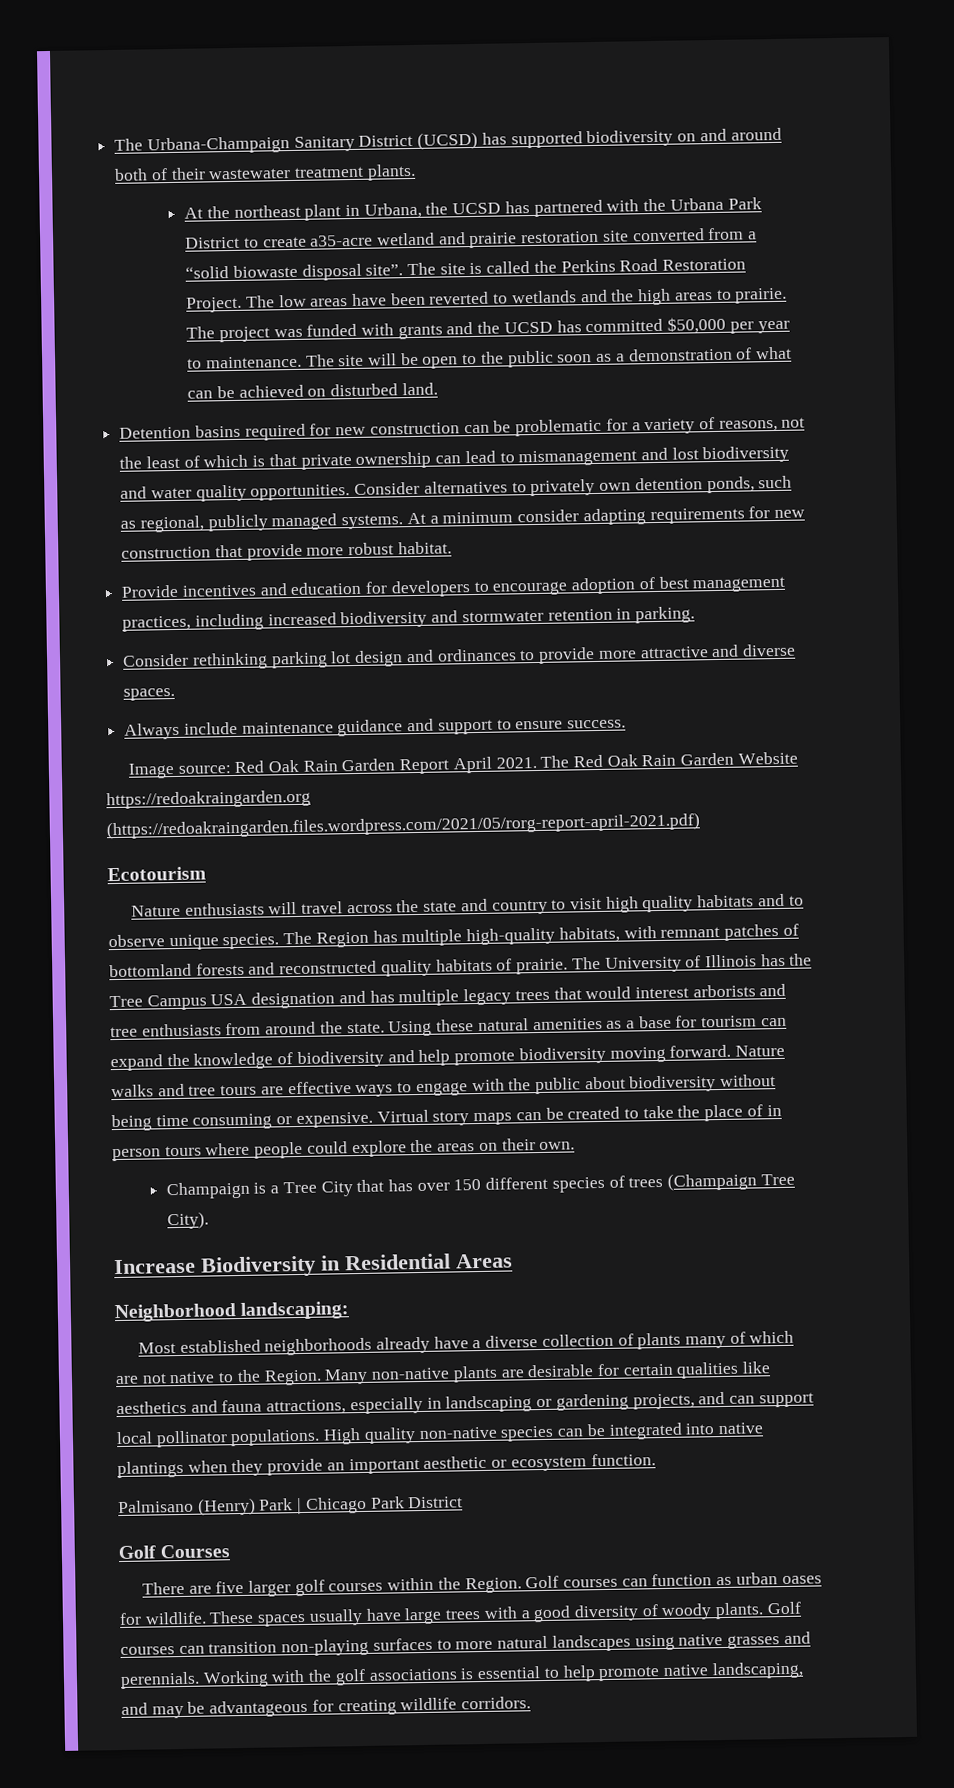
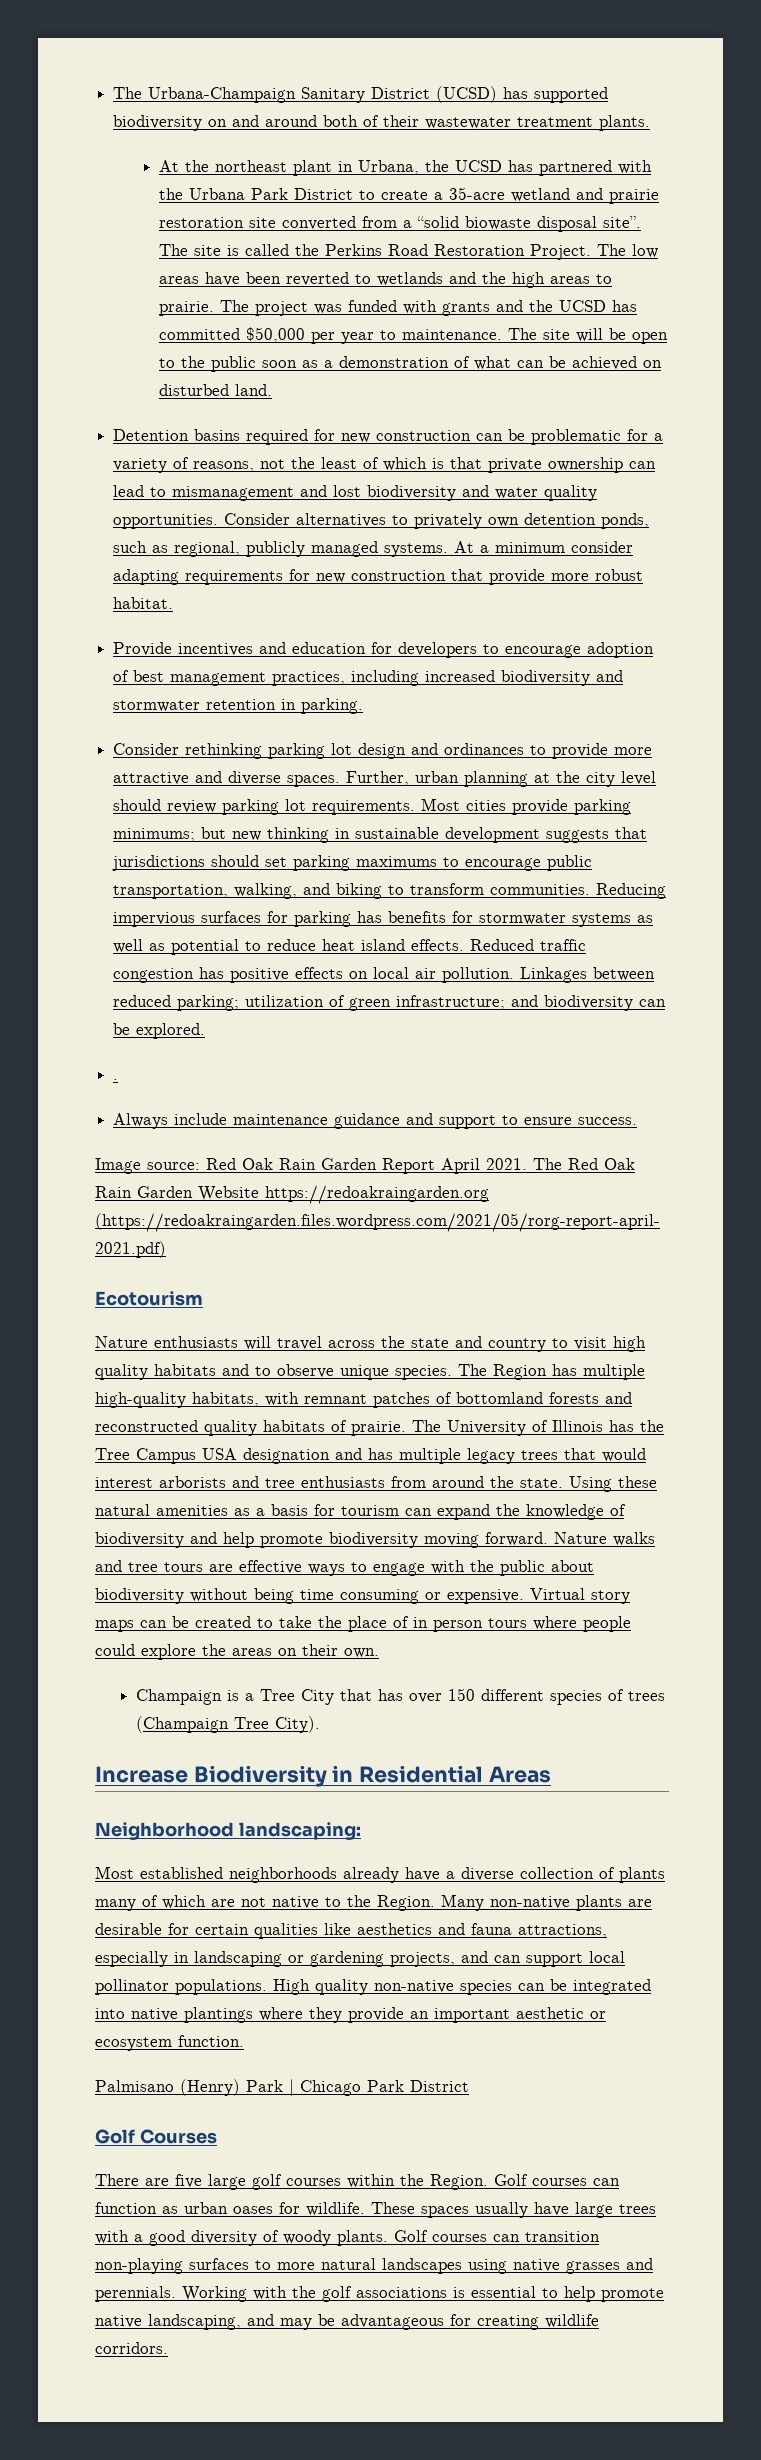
[310,234,374,247] a35-acre -> [434,187,506,200] a 35-acre
(176, 694) none -> [346,771,657,787] [113,798,632,815] [113,827,648,843] [112,855,593,871] [113,883,667,899] [113,911,654,927] [113,939,587,955] [113,967,656,983] [113,995,667,1011] [113,1023,206,1039] [113,1079,119,1080] Further, urban planning at the city level should review parking lot requirements. Most cities provide parking minimums; but new thinking in sustainable development suggests that jurisdictions should set parking maximums to encourage public transportation, walking, and biking to transform communities. Reducing impervious surfaces for parking has benefits for stormwater systems as well as potential to reduce heat island effects. Reduced traffic congestion has positive effects on local air pollution. Linkages between reduced parking; utilization of green infrastructure; and biodiversity can be explored. // .
[638,1015,672,1029] base -> [271,1504,308,1516] basis
[187,1460,228,1473] when -> [259,2007,303,2021] where
[247,1580,291,1597] larger -> [208,2174,246,2190] large

